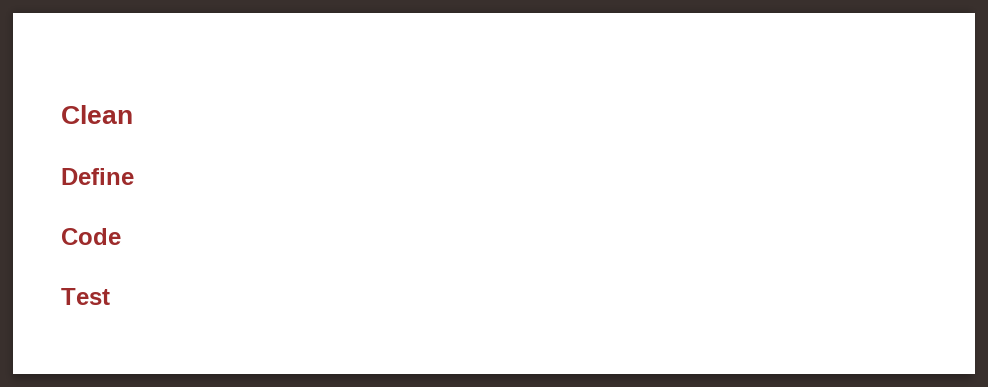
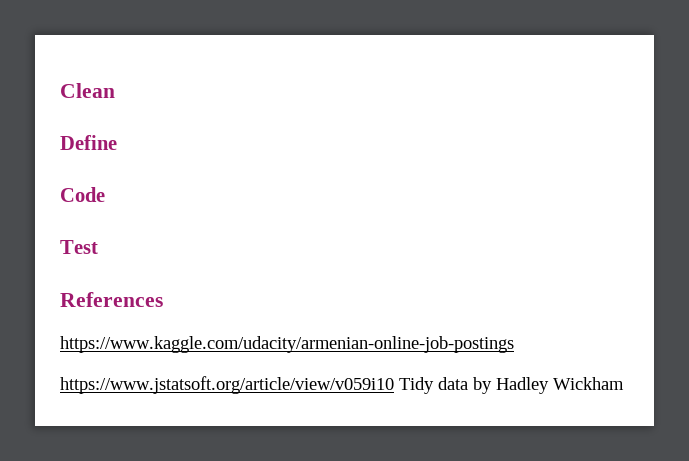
(110, 296) none -> [60,292,163,307] [60,336,514,353] [60,376,624,394] // References // https://www.kaggle.com/udacity/armenian-online-job-postings // https://www.jstatsoft.org/article/view/v059i10 Tidy data by Hadley Wickham

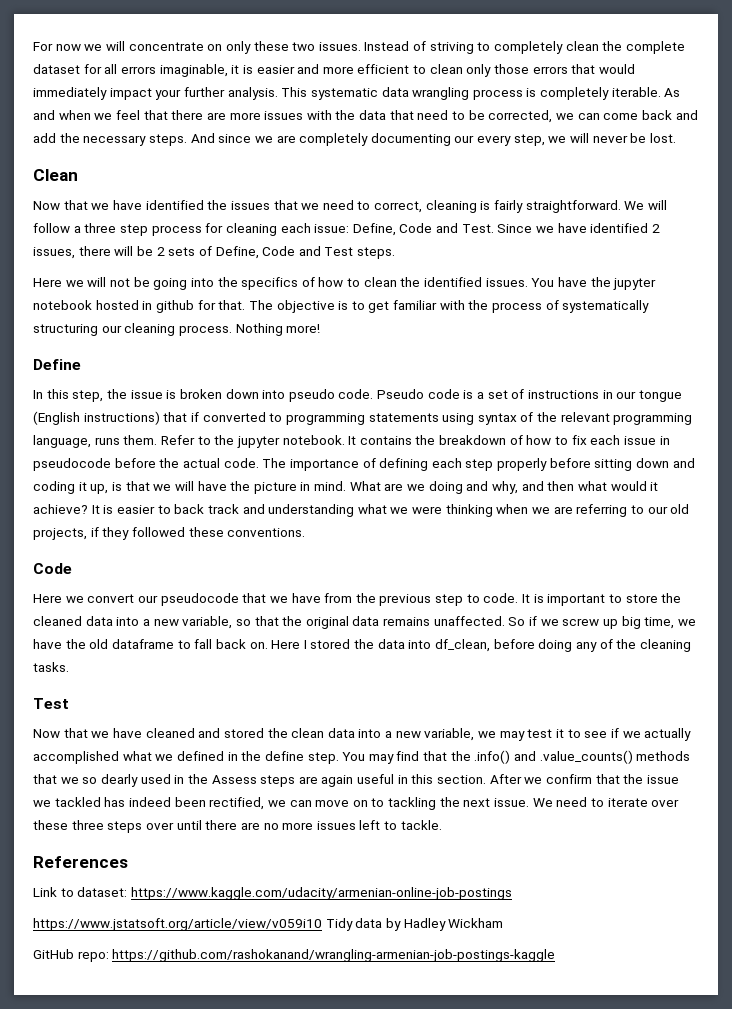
[60,83,115,98] [60,135,117,150] [60,187,105,202] [60,240,98,254] [60,292,163,307] Clean // Define // Code // Test // References // -> [33,41,685,54] [33,64,635,77] [33,87,681,100] [33,110,698,123] [33,133,676,146] [33,169,78,181] [33,200,667,213] [33,223,660,236] [33,246,396,259] [33,277,657,290] [33,300,650,313] [33,323,321,336] [33,359,81,370] [33,389,682,402] [33,411,693,425] [33,435,670,448] [33,458,695,471] [33,481,659,494] [33,504,690,517] [33,527,306,540] [33,563,72,574] [33,593,682,606] [33,616,696,629] [33,639,691,652] [33,662,69,672] [33,698,69,709] [33,728,692,741] [33,750,691,764] [33,774,679,787] [33,797,680,810] [33,820,442,833] [33,856,128,868] [33,887,128,897] For now we will concentrate on only these two issues. Instead of striving to completely clean the complete dataset for all errors imaginable, it is easier and more efficient to clean only those errors that would immediately impact your further analysis. This systematic data wrangling process is completely iterable. As and when we feel that there are more issues with the data that need to be corrected, we can come back and add the necessary steps. And since we are completely documenting our every step, we will never be lost. // Clean // Now that we have identified the issues that we need to correct, cleaning is fairly straightforward. We will follow a three step process for cleaning each issue: Define, Code and Test. Since we have identified 2 issues, there will be 2 sets of Define, Code and Test steps. // Here we will not be going into the specifics of how to clean the identified issues. You have the jupyter notebook hosted in github for that. The objective is to get familiar with the process of systematically structuring our cleaning process. Nothing more! // Define // In this step, the issue is broken down into pseudo code. Pseudo code is a set of instructions in our tongue (English instructions) that if converted to programming statements using syntax of the relevant programming language, runs them. Refer to the jupyter notebook. It contains the breakdown of how to fix each issue in pseudocode before the actual code. The importance of defining each step properly before sitting down and coding it up, is that we will have the picture in mind. What are we doing and why, and then what would it achieve? It is easier to back track and understanding what we were thinking when we are referring to our old projects, if they followed these conventions. // Code // Here we convert our pseudocode that we have from the previous step to code. It is important to store the cleaned data into a new variable, so that the original data remains unaffected. So if we screw up big time, we have the old dataframe to fall back on. Here I stored the data into df_clean, before doing any of the cleaning tasks. // Test // Now that we have cleaned and stored the clean data into a new variable, we may test it to see if we actually accomplished what we defined in the define step. You may find that the .info() and .value_counts() methods that we so dearly used in the Assess steps are again useful in this section. After we confirm that the issue we tackled has indeed been rectified, we can move on to tackling the next issue. We need to iterate over these three steps over until there are no more issues left to tackle. // References // Link to dataset:
(624, 383) none -> [33,949,556,962] // GitHub repo: https://github.com/rashokanand/wrangling-armenian-job-postings-kaggle

